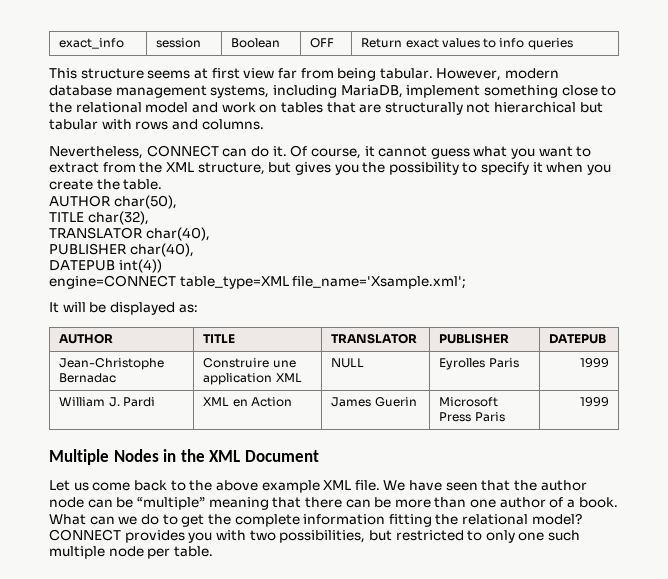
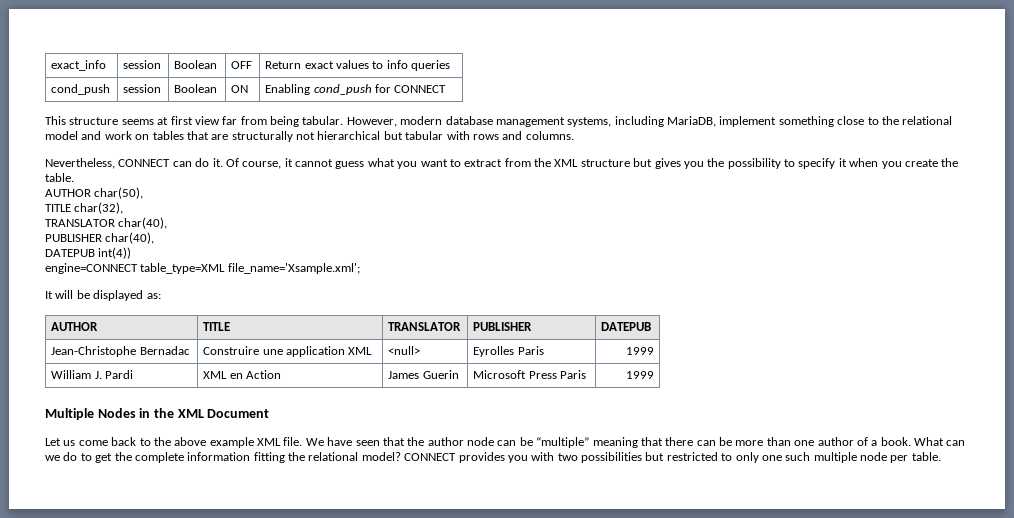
(573, 44) none -> [51,84,111,95] [123,84,162,93] [174,84,218,93] [231,85,249,93] [265,84,447,95] // cond_push | session | Boolean | ON | Enabling cond_push for CONNECT
[197,162,265,175] structure, -> [580,159,630,167] structure
[331,358,365,368] NULL -> [388,346,421,355] <null>
[279,530,366,543] possibilities, -> [581,452,642,463] possibilities

